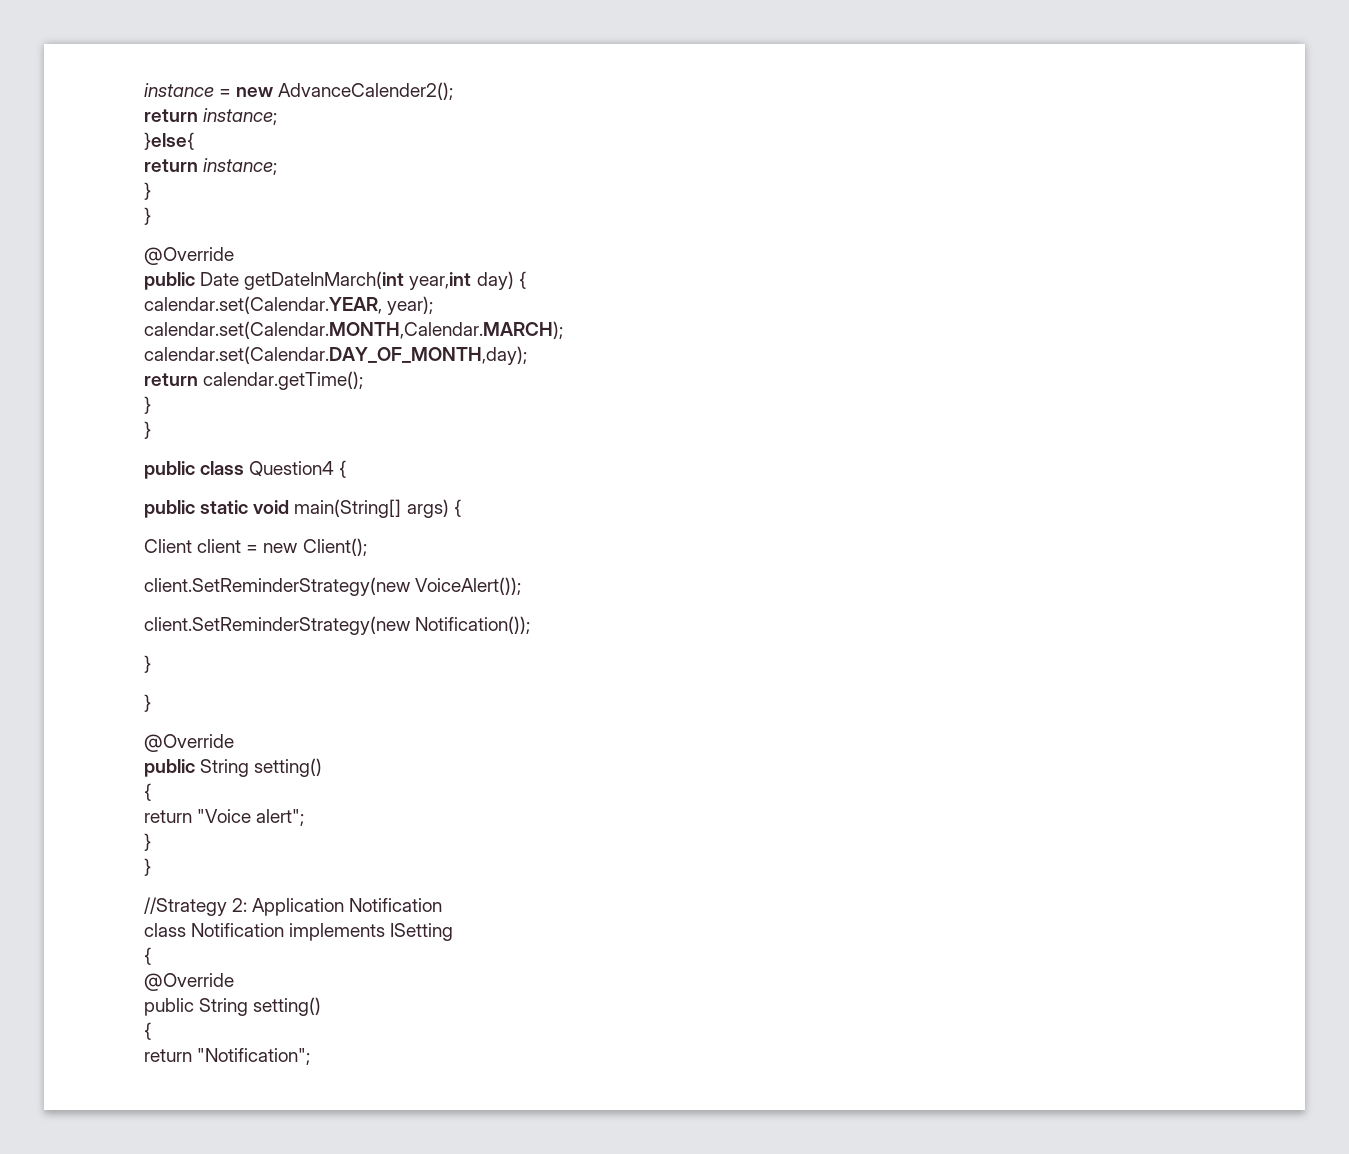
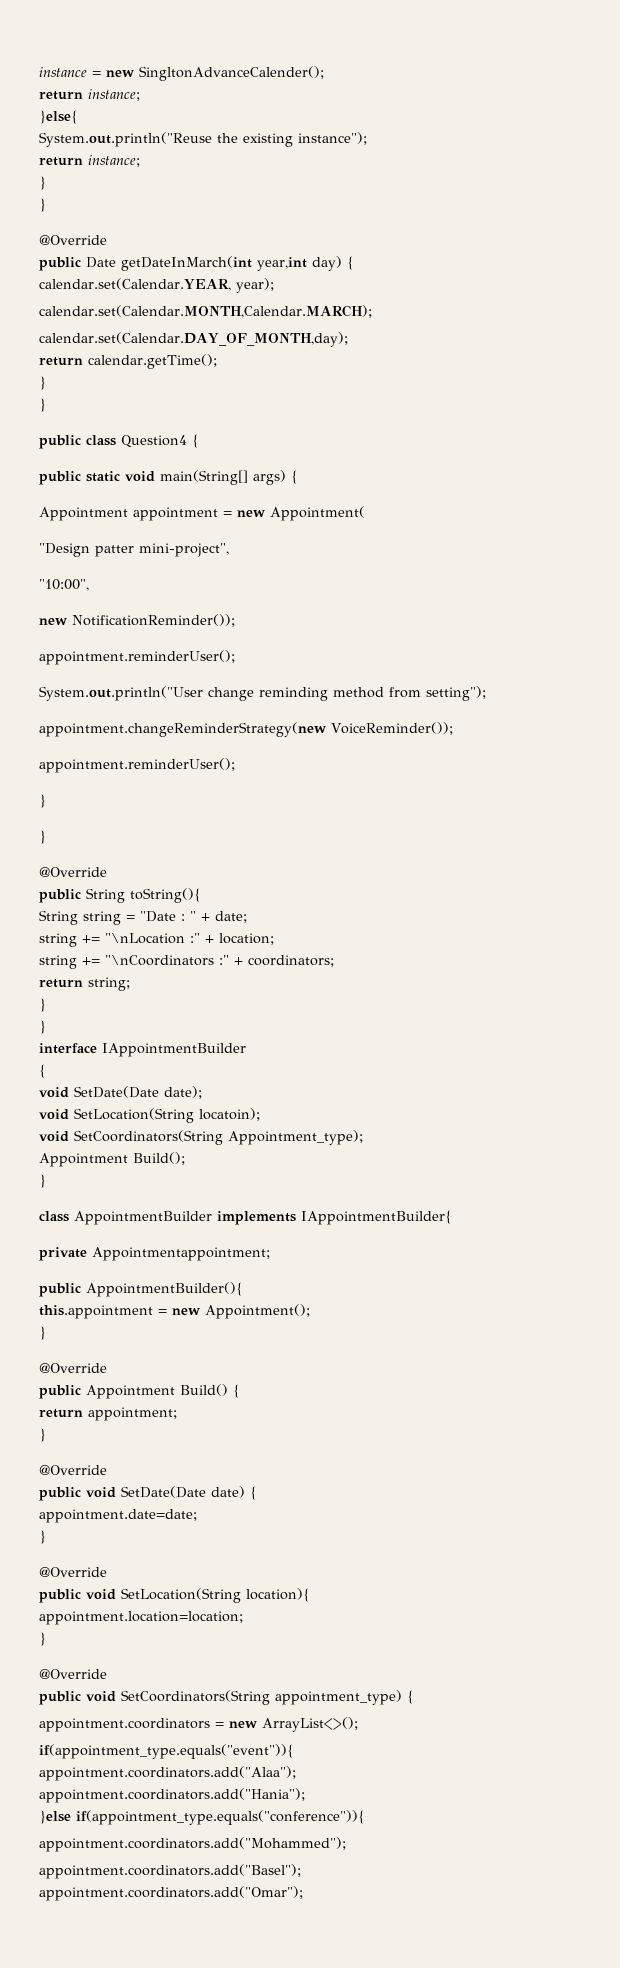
[278,82,454,100] AdvanceCalender2(); -> [139,66,324,81] SingltonAdvanceCalender();
(194, 141) none -> [39,132,367,147] // System.out.println("Reuse the existing instance");
[144,538,367,556] [144,577,522,596] [144,616,531,635] Client client = new Client(); // client.SetReminderStrategy(new VoiceAlert()); // client.SetReminderStrategy(new Notification()); -> [39,506,365,521] [39,543,229,557] [39,579,89,591] [39,614,235,627] [39,650,235,665] [39,686,486,701] [39,722,453,737] [39,758,235,773] Appointment appointment = new Appointment( // "Design patter mini-project", // "10:00", // new NotificationReminder()); // appointment.reminderUser(); // System.out.println("User change reminding method from setting"); // appointment.changeReminderStrategy(new VoiceReminder()); // appointment.reminderUser();
[254,758,323,777] [144,783,151,801] [144,809,305,826] [144,833,151,851] [144,858,151,876] [144,897,443,916] [144,923,454,941] [144,947,151,965] [144,973,234,991] [144,997,322,1016] [144,1022,151,1040] [144,1048,311,1065] setting() // { // return "Voice alert"; // } // } // //Strategy 2: Application Notification // class Notification implements ISetting // { // @Override // public String setting() // { // return "Notification"; -> [130,888,201,903] [39,910,247,925] [39,933,274,947] [39,955,334,969] [39,977,130,991] [39,998,46,1012] [39,1020,46,1034] [39,1043,246,1057] [39,1064,46,1078] [39,1086,202,1099] [39,1108,260,1123] [39,1130,363,1145] [39,1152,185,1167] [39,1174,46,1188] [39,1210,452,1225] [39,1247,270,1261] [39,1282,243,1297] [39,1304,310,1319] [39,1326,46,1340] [39,1363,107,1373] [39,1384,240,1399] [39,1407,177,1421] [39,1428,46,1442] [39,1465,107,1475] [39,1486,257,1501] [39,1509,197,1523] [39,1530,46,1544] [39,1567,107,1577] [39,1588,310,1603] [39,1611,243,1625] [39,1632,46,1646] [39,1669,107,1679] [39,1690,414,1705] [39,1717,358,1732] [39,1744,294,1759] [39,1766,296,1781] [39,1788,305,1803] [39,1810,365,1825] [39,1837,346,1852] [39,1864,301,1879] [39,1886,303,1901] toString(){ // String string = "Date : " + date; // string += "\nLocation :" + location; // string += "\nCoordinators :" + coordinators; // return string; // } // } // interface IAppointmentBuilder // { // void SetDate(Date date); // void SetLocation(String locatoin); // void SetCoordinators(String Appointment_type); // Appointment Build(); // } // class AppointmentBuilder implements IAppointmentBuilder{ // private Appointmentappointment; // public AppointmentBuilder(){ // this.appointment = new Appointment(); // } // @Override // public Appointment Build() { // return appointment; // } // @Override // public void SetDate(Date date) { // appointment.date=date; // } // @Override // public void SetLocation(String location){ // appointment.location=location; // } // @Override // public void SetCoordinators(String appointment_type) { // appointment.coordinators = new ArrayList<>(); // if(appointment_type.equals("event")){ // appointment.coordinators.add("Alaa"); // appointment.coordinators.add("Hania"); // }else if(appointment_type.equals("conference")){ // appointment.coordinators.add("Mohammed"); // appointment.coordinators.add("Basel"); // appointment.coordinators.add("Omar");

